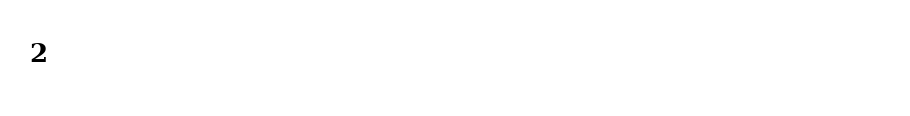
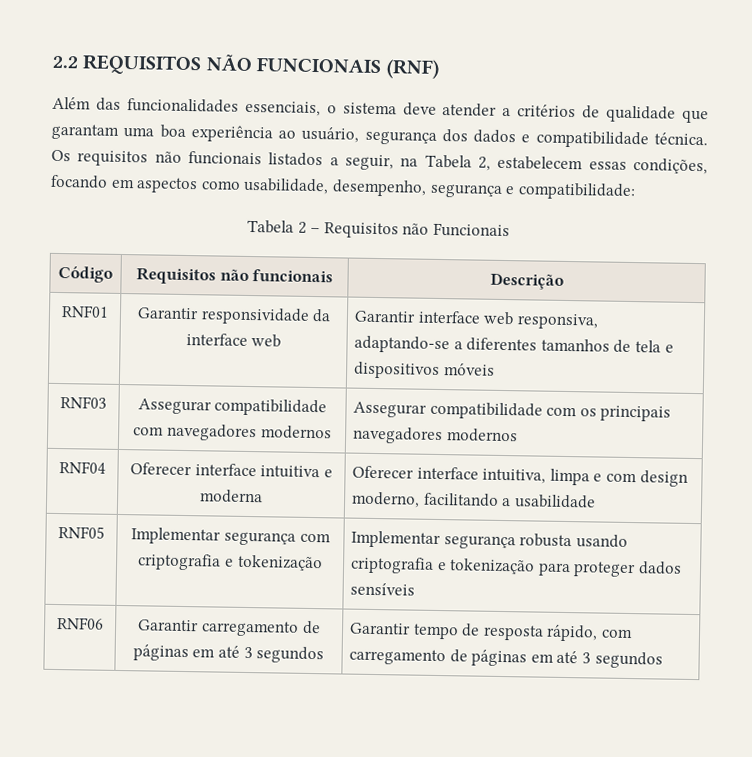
[30,43,48,62] 2 -> [52,54,440,79] [52,96,709,124] [51,123,708,149] [51,149,708,175] [50,174,636,201] [247,219,510,239] [58,266,113,283] [135,267,334,285] [489,272,564,290] [61,305,109,318] [136,307,332,325] [185,333,282,348] [354,310,599,330] [354,335,674,354] [354,361,495,380] [60,396,107,409] [137,398,328,417] [133,423,332,442] [353,401,672,422] [352,426,518,445] [59,461,106,474] [130,462,333,479] [200,489,263,504] [352,465,688,487] [351,491,596,509] [58,526,105,539] [131,527,331,546] [137,553,323,572] [351,530,628,550] [350,556,683,578] [350,582,416,596] [57,617,104,630] [138,619,321,637] [132,644,325,664] [349,622,634,642] [349,648,663,669] 2.2 REQUISITOS NÃO FUNCIONAIS (RNF) // Além das funcionalidades essenciais, o sistema deve atender a critérios de qualidade que garantam uma boa experiência ao usuário, segurança dos dados e compatibilidade técnica. Os requisitos não funcionais listados a seguir, na Tabela 2, estabelecem essas condições, focando em aspectos como usabilidade, desempenho, segurança e compatibilidade: // Tabela 2 – Requisitos não Funcionais // Código | Requisitos não funcionais | Descrição // RNF01 | Garantir responsividade da interface web | Garantir interface web responsiva, adaptando-se a diferentes tamanhos de tela e dispositivos móveis // RNF03 | Assegurar compatibilidade com navegadores modernos | Assegurar compatibilidade com os principais navegadores modernos // RNF04 | Oferecer interface intuitiva e moderna | Oferecer interface intuitiva, limpa e com design moderno, facilitando a usabilidade // RNF05 | Implementar segurança com criptografia e tokenização | Implementar segurança robusta usando criptografia e tokenização para proteger dados sensíveis // RNF06 | Garantir carregamento de páginas em até 3 segundos | Garantir tempo de resposta rápido, com carregamento de páginas em até 3 segundos

